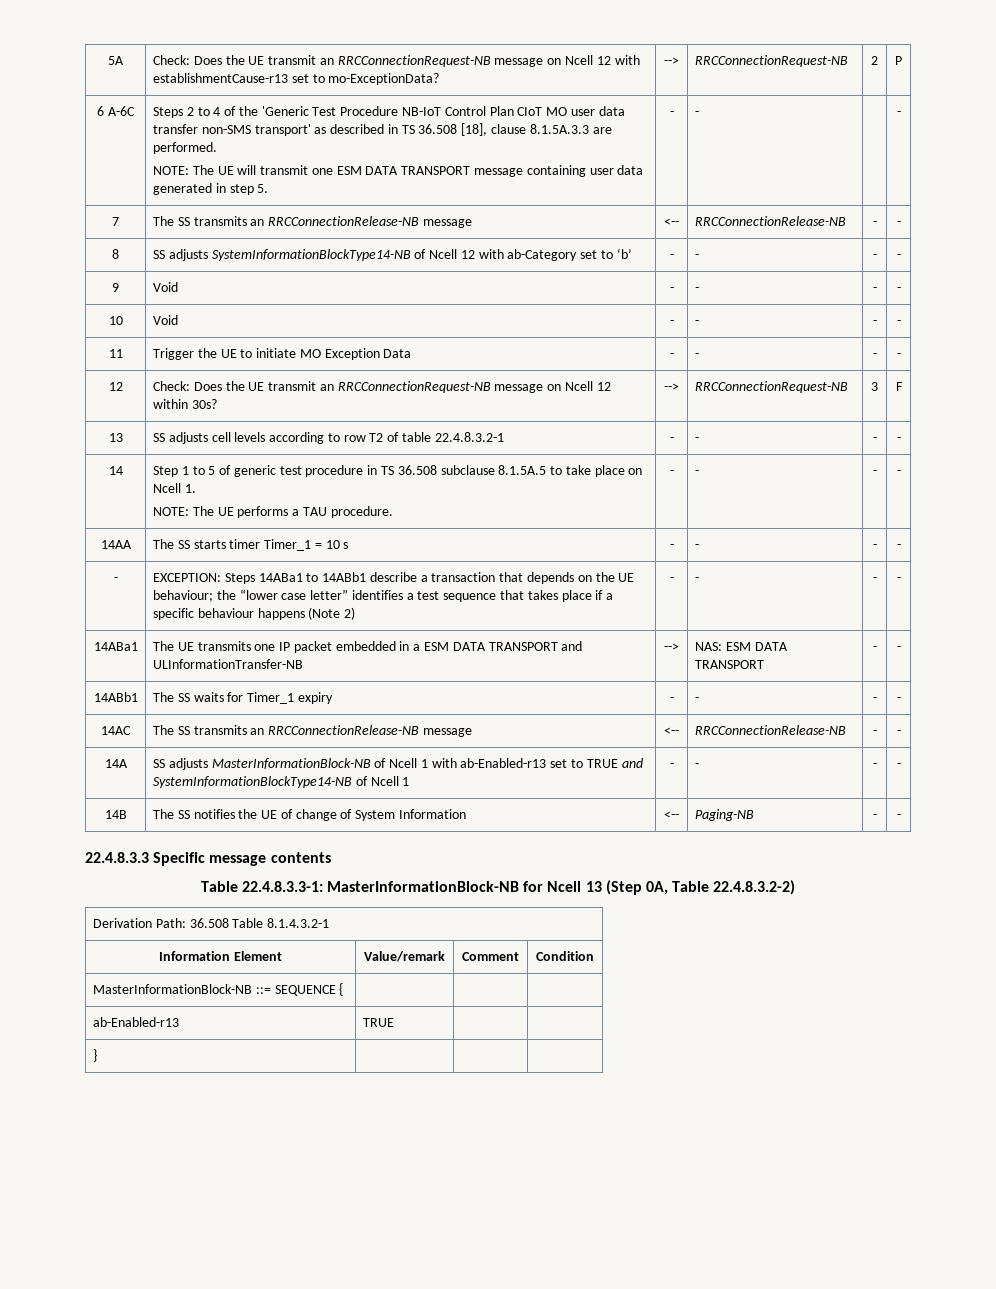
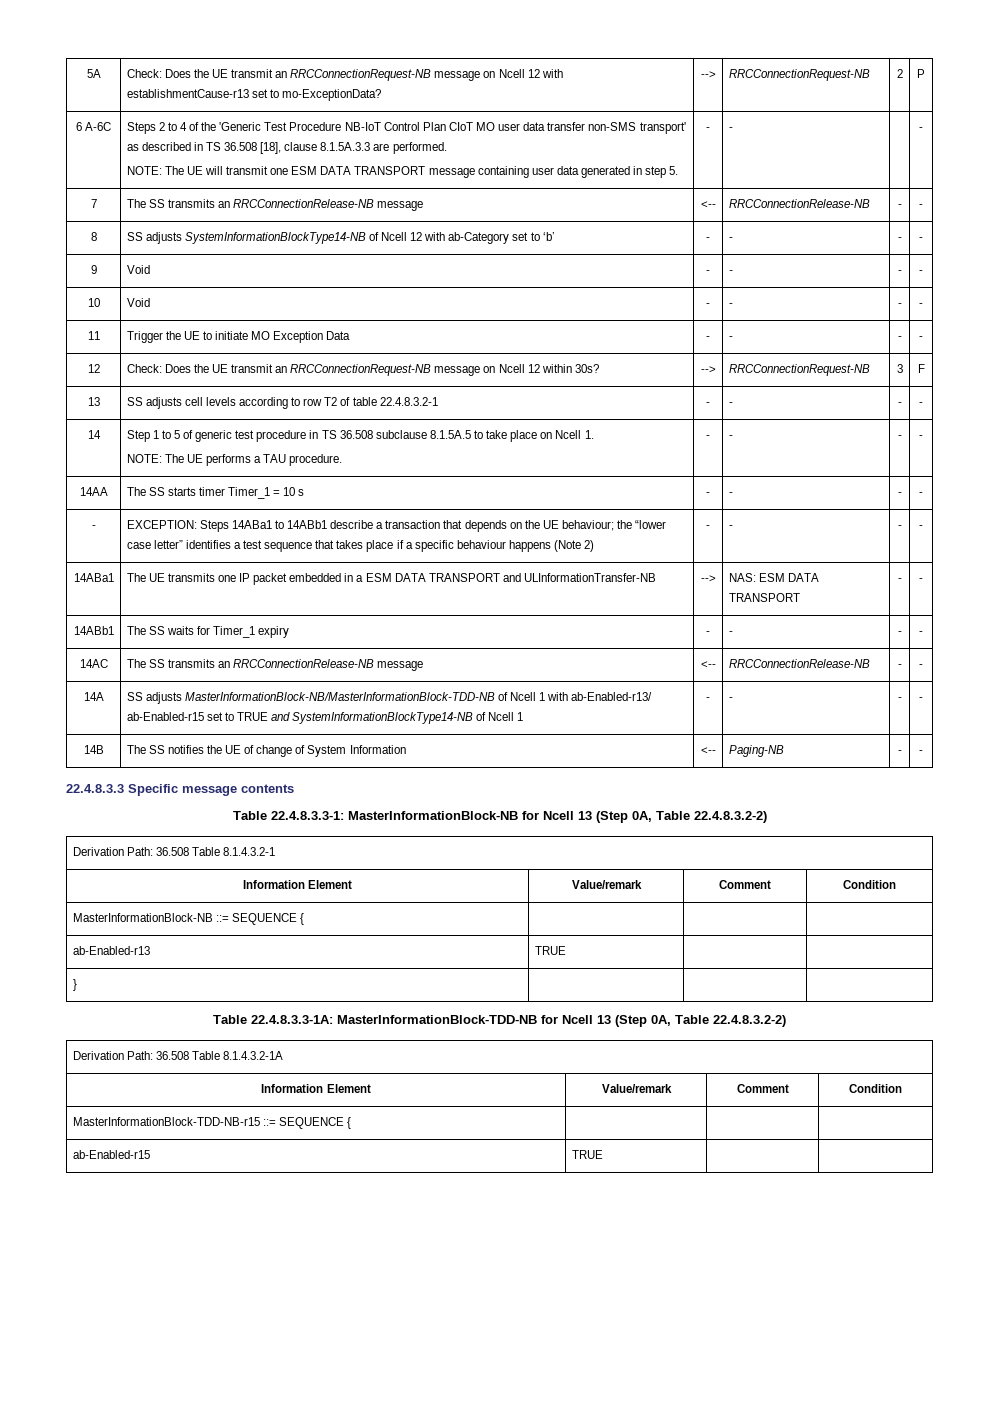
[211,758,371,769] MasterInformationBlock-NB -> [184,692,495,701] MasterInformationBlock-NB/MasterInformationBlock-TDD-NB
[460,758,547,768] ab-Enabled-r13 -> [571,692,653,701] [126,712,204,721] ab-Enabled-r13/ ab-Enabled-r15
(97, 1055) none -> [213,1015,786,1027] [72,1051,284,1060] [261,1084,371,1093] [601,1084,672,1093] [736,1084,789,1093] [849,1084,902,1093] [72,1117,351,1129] [72,1150,150,1159] [571,1150,603,1159] // Table 22.4.8.3.3-1A: MasterInformationBlock-TDD-NB for Ncell 13 (Step 0A, Table 22.4.8.3.2-2) // Derivation Path: 36.508 Table 8.1.4.3.2-1A // Information Element | Value/remark | Comment | Condition // MasterInformationBlock-TDD-NB-r15 ::= SEQUENCE { | | | // ab-Enabled-r15 | TRUE | |

